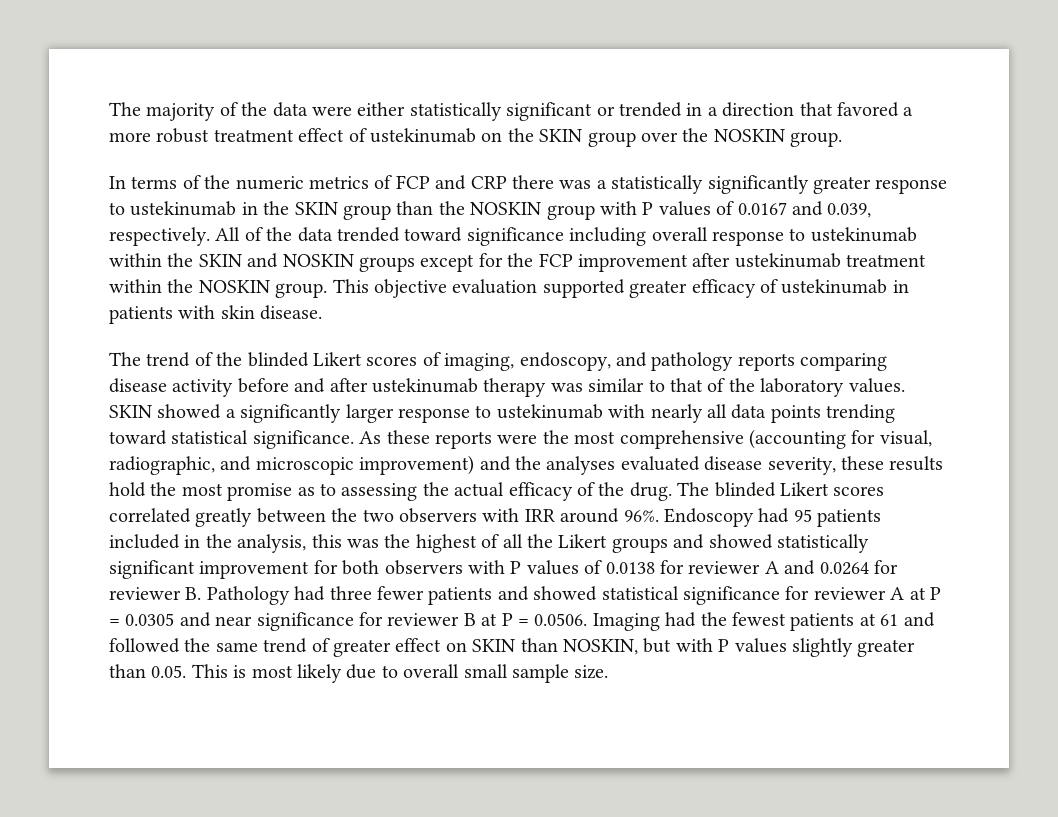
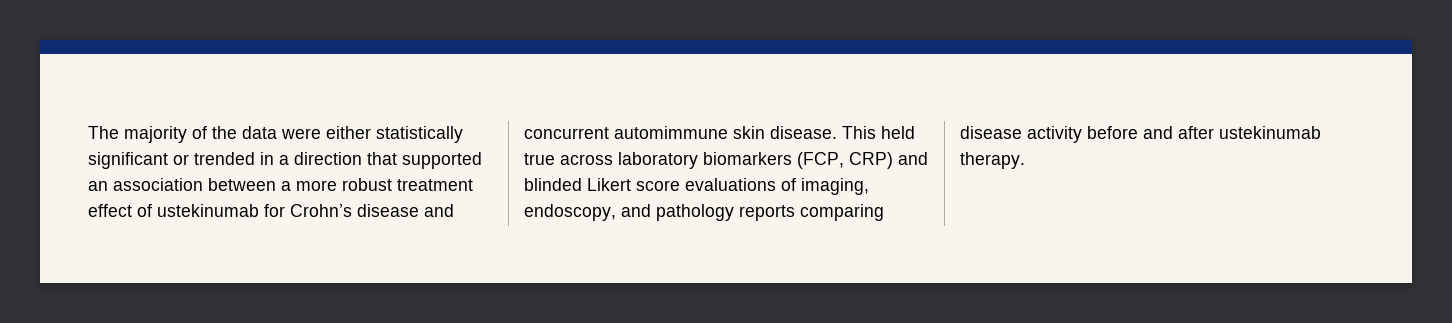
[836,102,899,117] favored -> [402,152,482,169] [88,178,276,191] supported an association between
[481,128,843,147] [109,175,948,194] [109,201,872,220] [109,227,917,246] [109,253,927,272] [109,279,909,298] [109,305,323,324] [109,352,418,367] on the SKIN group over the NOSKIN group. // In terms of the numeric metrics of FCP and CRP there was a statistically significantly greater response to ustekinumab in the SKIN group than the NOSKIN group with P values of 0.0167 and 0.039, respectively. All of the data trended toward significance including overall response to ustekinumab within the SKIN and NOSKIN groups except for the FCP improvement after ustekinumab treatment within the NOSKIN group. This objective evaluation supported greater efficacy of ustekinumab in patients with skin disease. // The trend of the blinded Likert scores -> [264,204,454,217] [524,126,915,139] [524,152,928,169] [524,178,776,191] for Crohn’s disease and concurrent automimmune skin disease. This held true across laboratory biomarkers (FCP, CRP) and blinded Likert score evaluations
[483,378,905,397] [109,404,896,423] [109,429,932,449] [109,455,944,475] [109,482,885,501] [109,508,882,527] [109,534,869,553] [109,560,898,579] [109,586,941,605] [109,612,935,631] [109,638,916,657] [109,664,609,683] therapy was similar to that of the laboratory values. SKIN showed a significantly larger response to ustekinumab with nearly all data points trending toward statistical significance. As these reports were the most comprehensive (accounting for visual, radiographic, and microscopic improvement) and the analyses evaluated disease severity, these results hold the most promise as to assessing the actual efficacy of the drug. The blinded Likert scores correlated greatly between the two observers with IRR around 96%. Endoscopy had 95 patients included in the analysis, this was the highest of all the Likert groups and showed statistically significant improvement for both observers with P values of 0.0138 for reviewer A and 0.0264 for reviewer B. Pathology had three fewer patients and showed statistical significance for reviewer A at P = 0.0305 and near significance for reviewer B at P = 0.0506. Imaging had the fewest patients at 61 and followed the same trend of greater effect on SKIN than NOSKIN, but with P values slightly greater than 0.05. This is most likely due to overall small sample size. -> [960,152,1025,169] therapy.

